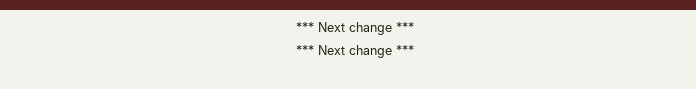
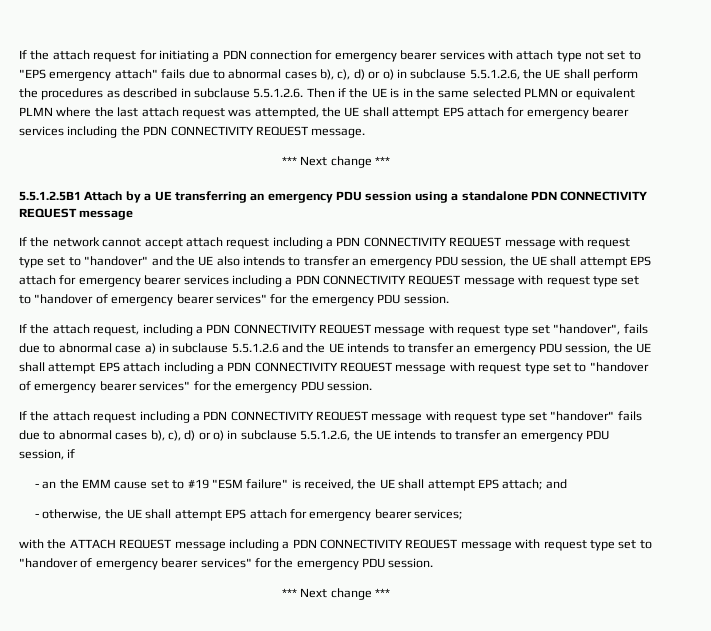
[296,22,414,35] *** Next change *** -> [19,50,641,62] [19,69,639,81] [19,88,635,100] [19,107,629,119] [19,126,366,138] [281,156,391,168] [19,191,648,203] [19,208,134,220] [19,237,631,249] [19,256,652,268] [19,275,640,287] [19,294,449,306] [19,324,648,336] [19,343,652,355] [19,362,649,374] [19,381,372,393] [19,411,642,423] [19,430,610,442] [19,449,76,460] [34,479,567,491] [34,509,463,521] [19,539,652,551] [19,558,434,570] If the attach request for initiating a PDN connection for emergency bearer services with attach type not set to "EPS emergency attach" fails due to abnormal cases b), c), d) or o) in subclause 5.5.1.2.6, the UE shall perform the procedures as described in subclause 5.5.1.2.6. Then if the UE is in the same selected PLMN or equivalent PLMN where the last attach request was attempted, the UE shall attempt EPS attach for emergency bearer services including the PDN CONNECTIVITY REQUEST message. // *** Next change *** // 5.5.1.2.5B1 Attach by a UE transferring an emergency PDU session using a standalone PDN CONNECTIVITY REQUEST message // If the network cannot accept attach request including a PDN CONNECTIVITY REQUEST message with request type set to "handover" and the UE also intends to transfer an emergency PDU session, the UE shall attempt EPS attach for emergency bearer services including a PDN CONNECTIVITY REQUEST message with request type set to "handover of emergency bearer services" for the emergency PDU session. // If the attach request, including a PDN CONNECTIVITY REQUEST message with request type set "handover", fails due to abnormal case a) in subclause 5.5.1.2.6 and the UE intends to transfer an emergency PDU session, the UE shall attempt EPS attach including a PDN CONNECTIVITY REQUEST message with request type set to "handover of emergency bearer services" for the emergency PDU session. // If the attach request including a PDN CONNECTIVITY REQUEST message with request type set "handover" fails due to abnormal cases b), c), d) or o) in subclause 5.5.1.2.6, the UE intends to transfer an emergency PDU session, if // - an the EMM cause set to #19 "ESM failure" is received, the UE shall attempt EPS attach; and // - otherwise, the UE shall attempt EPS attach for emergency bearer services; // with the ATTACH REQUEST message including a PDN CONNECTIVITY REQUEST message with request type set to "handover of emergency bearer services" for the emergency PDU session.

